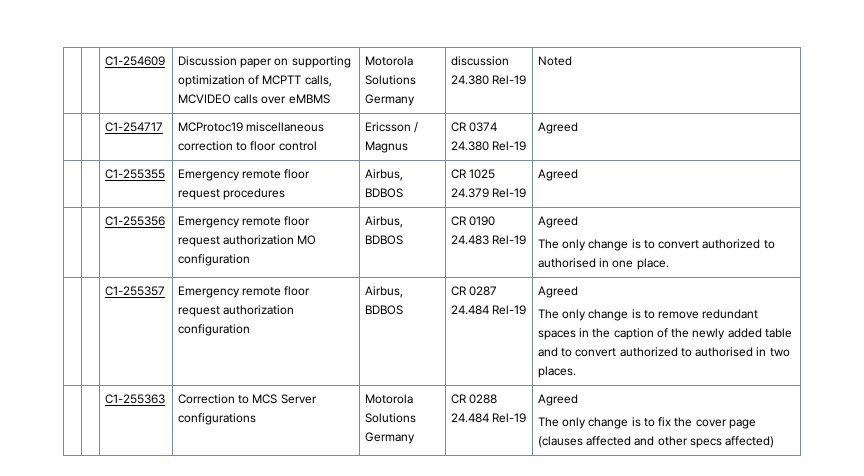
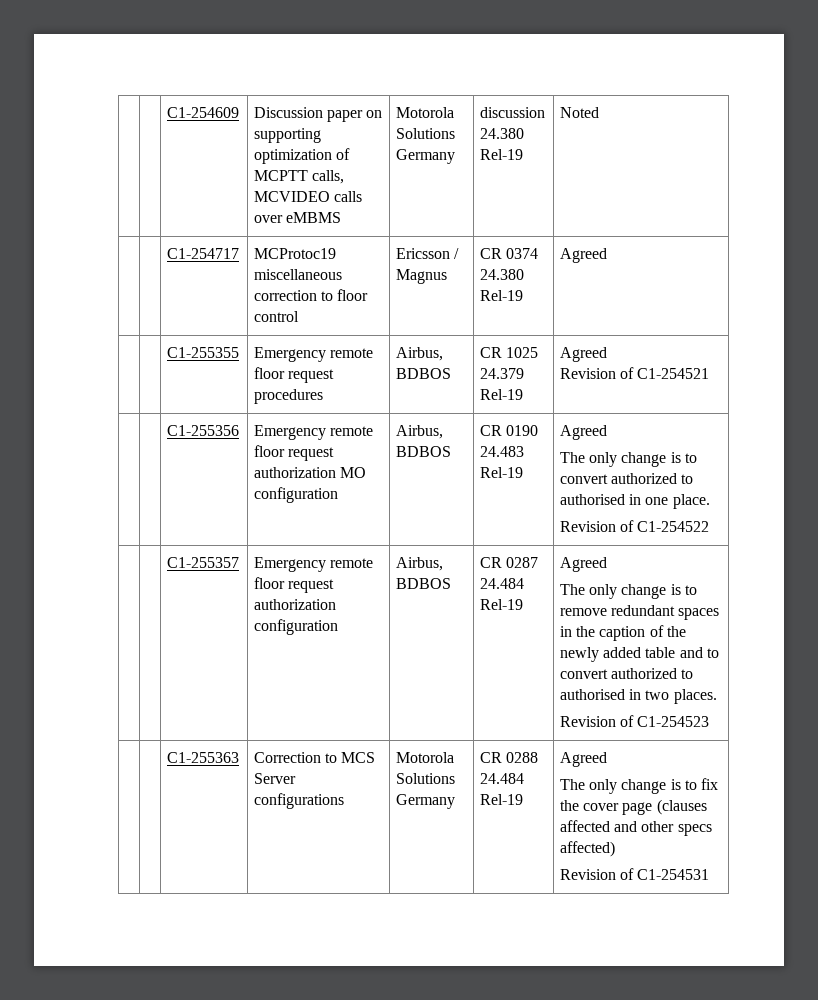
(578, 175) none -> [559,367,710,379] // Revision of C1-254521
(669, 264) none -> [559,520,710,532] // Revision of C1-254522
(576, 372) none -> [559,715,710,727] // Revision of C1-254523
(775, 442) none -> [559,868,710,880] // Revision of C1-254531

